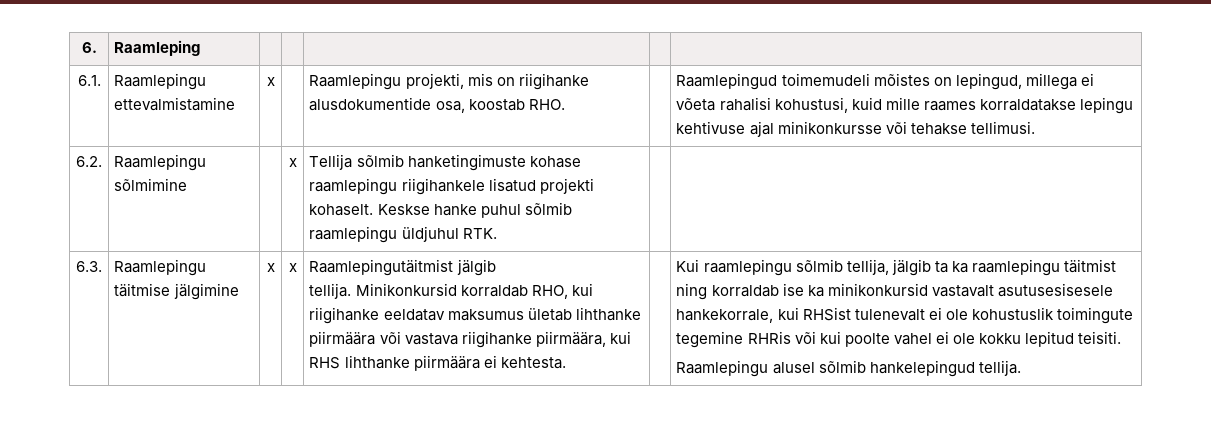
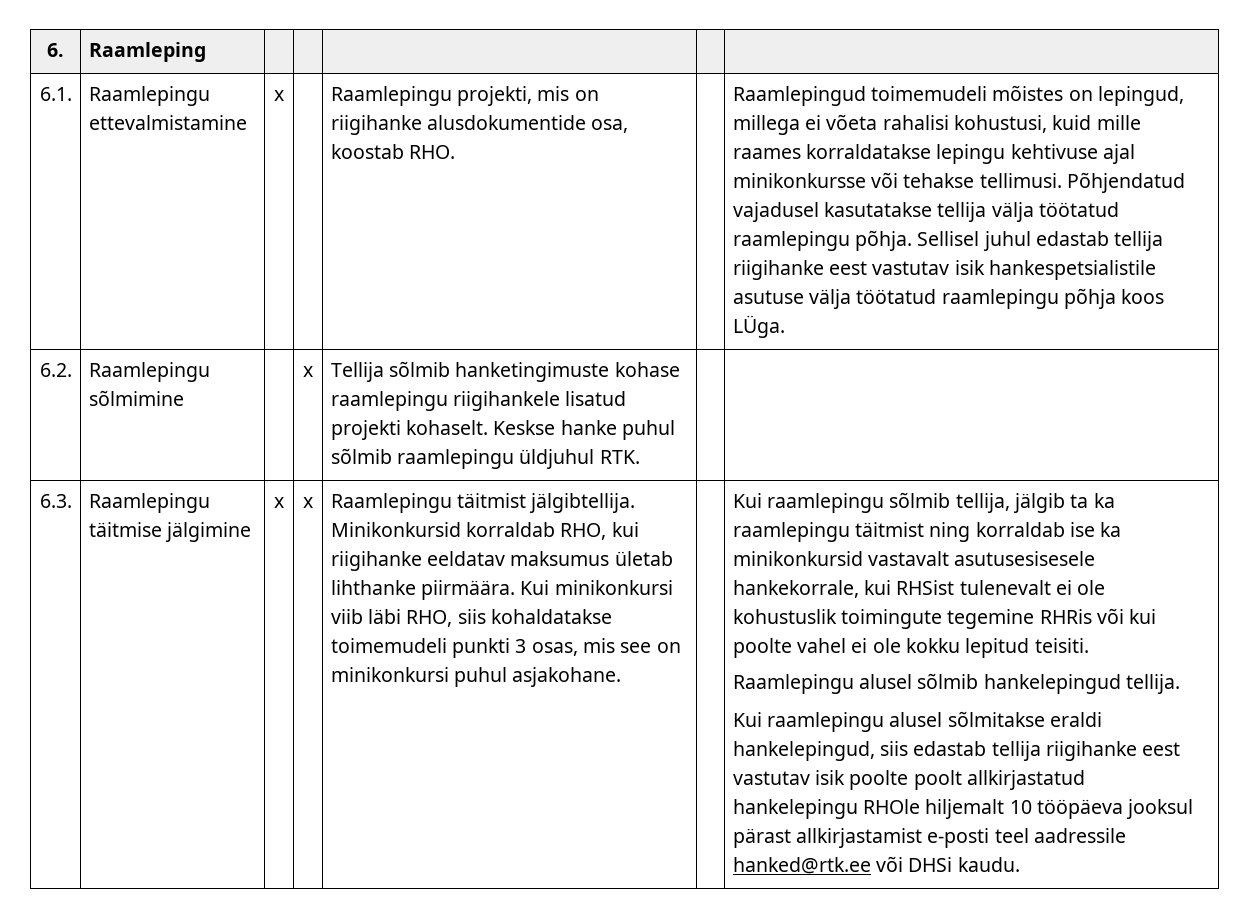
(1035, 127) none -> [1067,172,1186,193] [732,202,1120,222] [732,230,1164,251] [732,260,1157,280] [732,288,1165,309] [732,315,785,338] Põhjendatud vajadusel kasutatakse tellija välja töötatud raamlepingu põhja. Sellisel juhul edastab tellija riigihanke eest vastutav isik hankespetsialistile asutuse välja töötatud raamlepingu põhja koos LÜga.
[309,259,496,276] [309,283,352,299] Raamlepingutäitmist jälgib // tellija. -> [330,493,636,513] Raamlepingu täitmist jälgibtellija.
[309,331,631,348] [309,355,566,371] piirmäära või vastava riigihanke piirmäära, kui RHS lihthanke piirmäära ei kehtesta. -> [421,580,673,600] [330,609,613,627] [330,638,681,658] [330,667,622,687] piirmäära. Kui minikonkursi viib läbi RHO, siis kohaldatakse toimemudeli punkti 3 osas, mis see on minikonkursi puhul asjakohane.
(1021, 368) none -> [732,711,1103,732] [732,741,1181,761] [732,770,1086,790] [732,799,1194,819] [732,828,1127,848] [732,856,1020,874] // Kui raamlepingu alusel sõlmitakse eraldi hankelepingud, siis edastab tellija riigihanke eest vastutav isik poolte poolt allkirjastatud hankelepingu RHOle hiljemalt 10 tööpäeva jooksul pärast allkirjastamist e-posti teel aadressile hanked@rtk.ee või DHSi kaudu.

